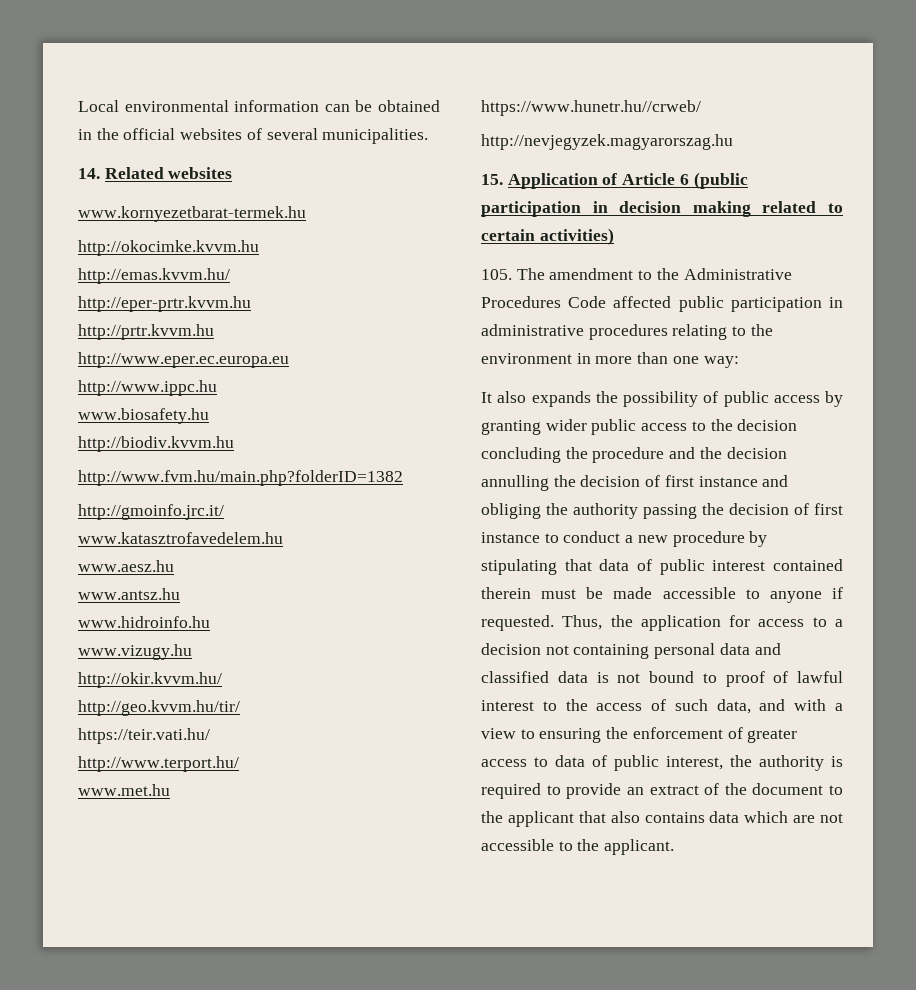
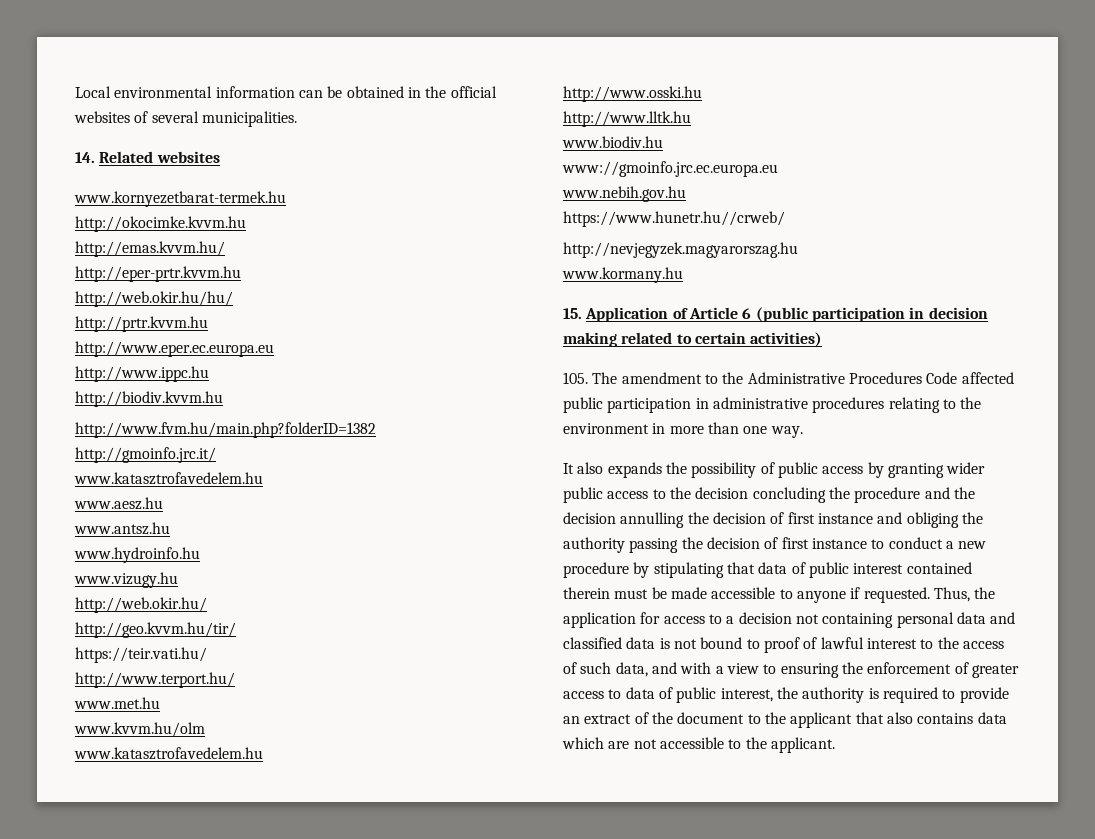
(251, 304) none -> [75,291,233,307] // http://web.okir.hu/hu/
[78,408,209,424] // www.biosafety.hu -> (209, 374) none
[78,616,210,628] www.hidroinfo.hu -> [74,547,200,563] www.hydroinfo.hu
[78,672,222,688] http://okir.kvvm.hu/ -> [75,597,207,613] http://web.okir.hu/
(170, 790) none -> [74,722,205,737] [74,747,263,760] [563,86,702,102] [563,111,691,127] [562,136,663,148] [562,161,778,177] [562,186,686,202] // www.kvvm.hu/olm // www.katasztrofavedelem.hu // http://www.osski.hu // http://www.lltk.hu // www.biodiv.hu // www://gmoinfo.jrc.ec.europa.eu // www.nebih.gov.hu
(733, 142) none -> [562,267,683,283] // www.kormany.hu
[703,356,739,368] way: -> [770,426,803,438] way.

